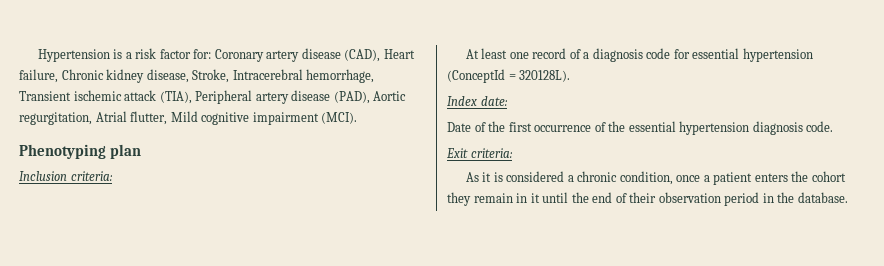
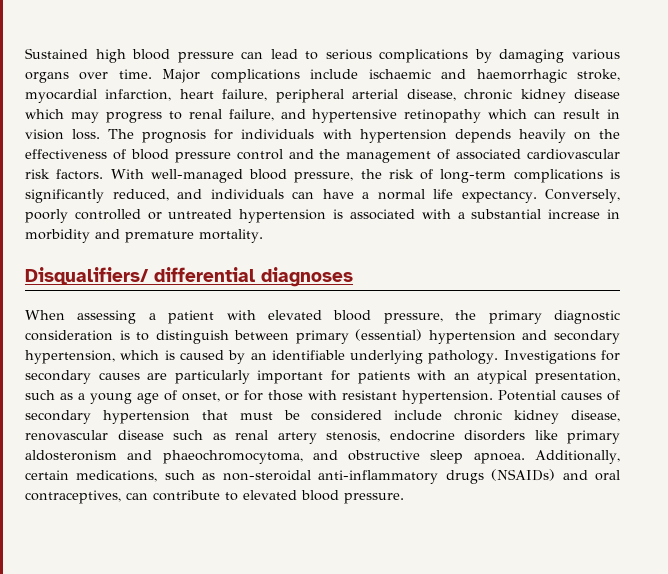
[37,48,415,62] [19,69,375,83] [19,90,407,104] [19,111,358,125] [19,144,142,159] [19,171,113,181] [465,48,813,62] [447,69,571,83] [447,96,508,106] [447,121,834,135] [446,148,513,158] [465,171,846,185] [447,192,848,206] Hypertension is a risk factor for: Coronary artery disease (CAD), Heart failure, Chronic kidney disease, Stroke, Intracerebral hemorrhage, Transient ischemic attack (TIA), Peripheral artery disease (PAD), Aortic regurgitation, Atrial flutter, Mild cognitive impairment (MCI). // Phenotyping plan // Inclusion criteria: // At least one record of a diagnosis code for essential hypertension (ConceptId = 320128L). // Index date: // Date of the first occurrence of the essential hypertension diagnosis code. // Exit criteria: // As it is considered a chronic condition, once a patient enters the cohort they remain in it until the end of their observation period in the database. -> [25,48,620,63] [25,69,621,83] [25,89,621,103] [25,109,620,123] [25,129,620,143] [25,149,620,163] [25,169,620,183] [25,189,621,203] [25,209,620,223] [25,229,263,243] [25,267,353,287] [25,310,620,324] [25,329,620,344] [25,350,620,364] [25,370,621,384] [25,390,620,404] [25,410,621,424] [25,430,620,444] [25,450,621,464] [25,469,621,484] [25,490,404,504] Sustained high blood pressure can lead to serious complications by damaging various organs over time. Major complications include ischaemic and haemorrhagic stroke, myocardial infarction, heart failure, peripheral arterial disease, chronic kidney disease which may progress to renal failure, and hypertensive retinopathy which can result in vision loss. The prognosis for individuals with hypertension depends heavily on the effectiveness of blood pressure control and the management of associated cardiovascular risk factors. With well-managed blood pressure, the risk of long-term complications is significantly reduced, and individuals can have a normal life expectancy. Conversely, poorly controlled or untreated hypertension is associated with a substantial increase in morbidity and premature mortality. // Disqualifiers/ differential diagnoses // When assessing a patient with elevated blood pressure, the primary diagnostic consideration is to distinguish between primary (essential) hypertension and secondary hypertension, which is caused by an identifiable underlying pathology. Investigations for secondary causes are particularly important for patients with an atypical presentation, such as a young age of onset, or for those with resistant hypertension. Potential causes of secondary hypertension that must be considered include chronic kidney disease, renovascular disease such as renal artery stenosis, endocrine disorders like primary aldosteronism and phaeochromocytoma, and obstructive sleep apnoea. Additionally, certain medications, such as non-steroidal anti-inflammatory drugs (NSAIDs) and oral contraceptives, can contribute to elevated blood pressure.

